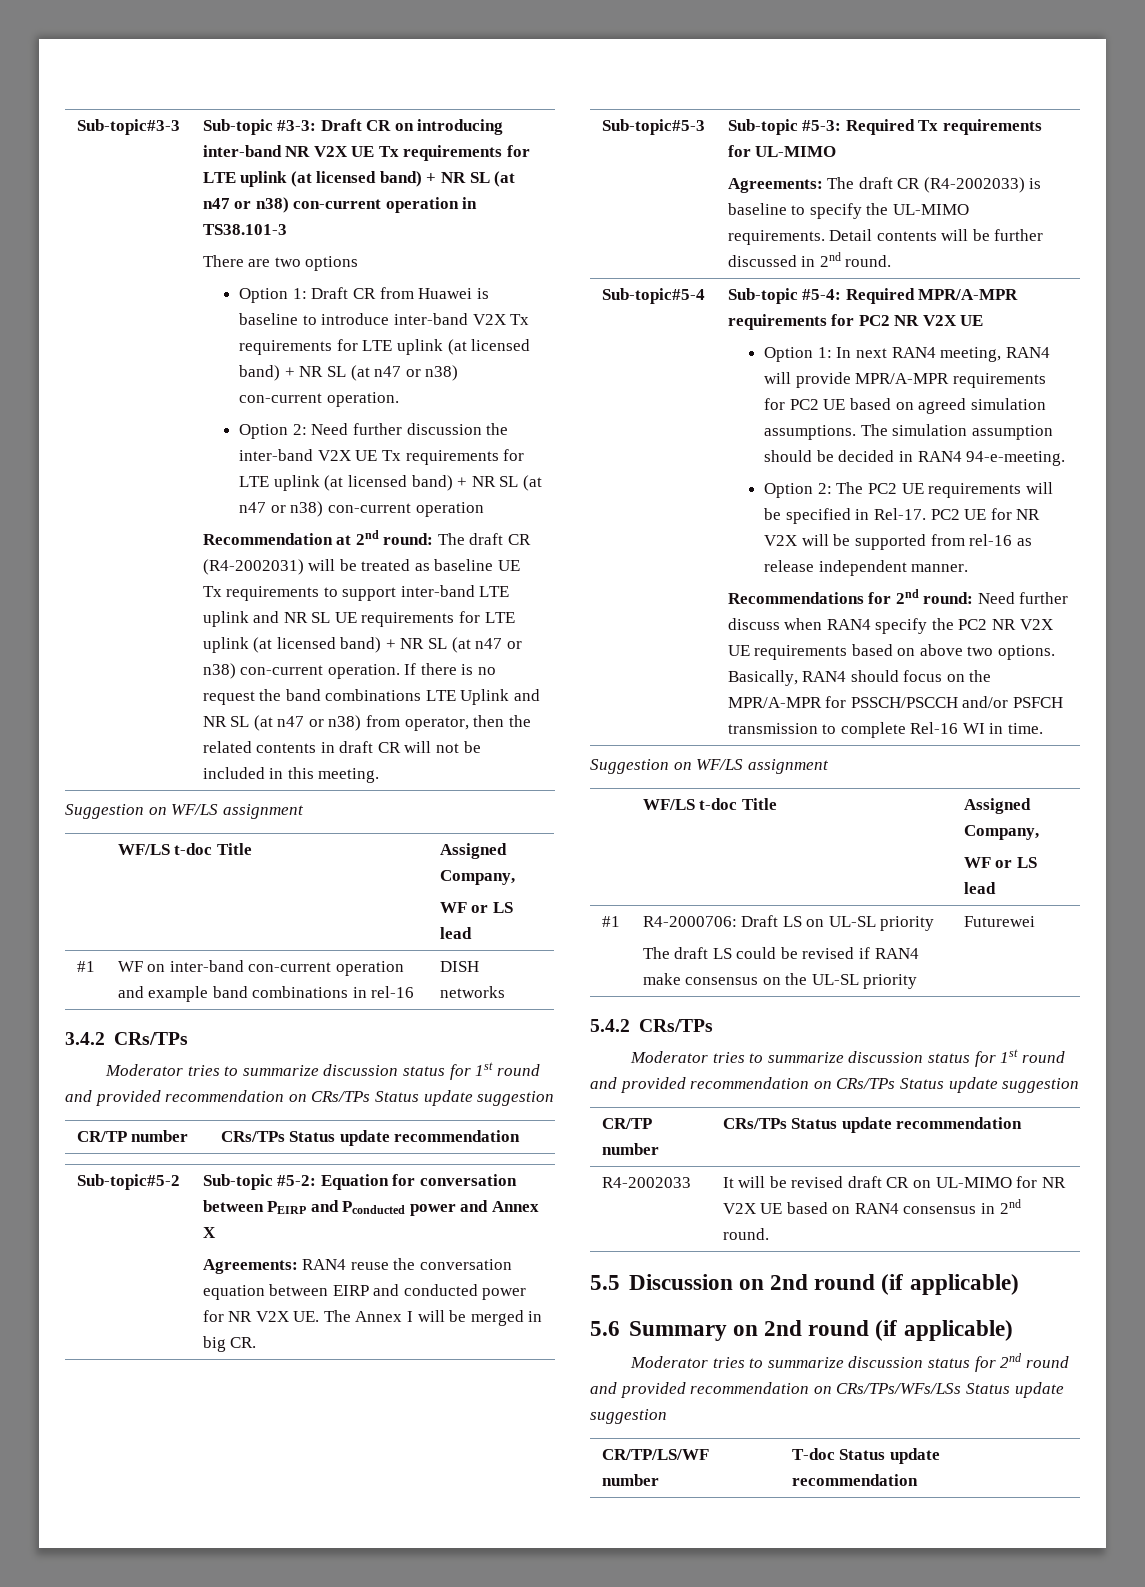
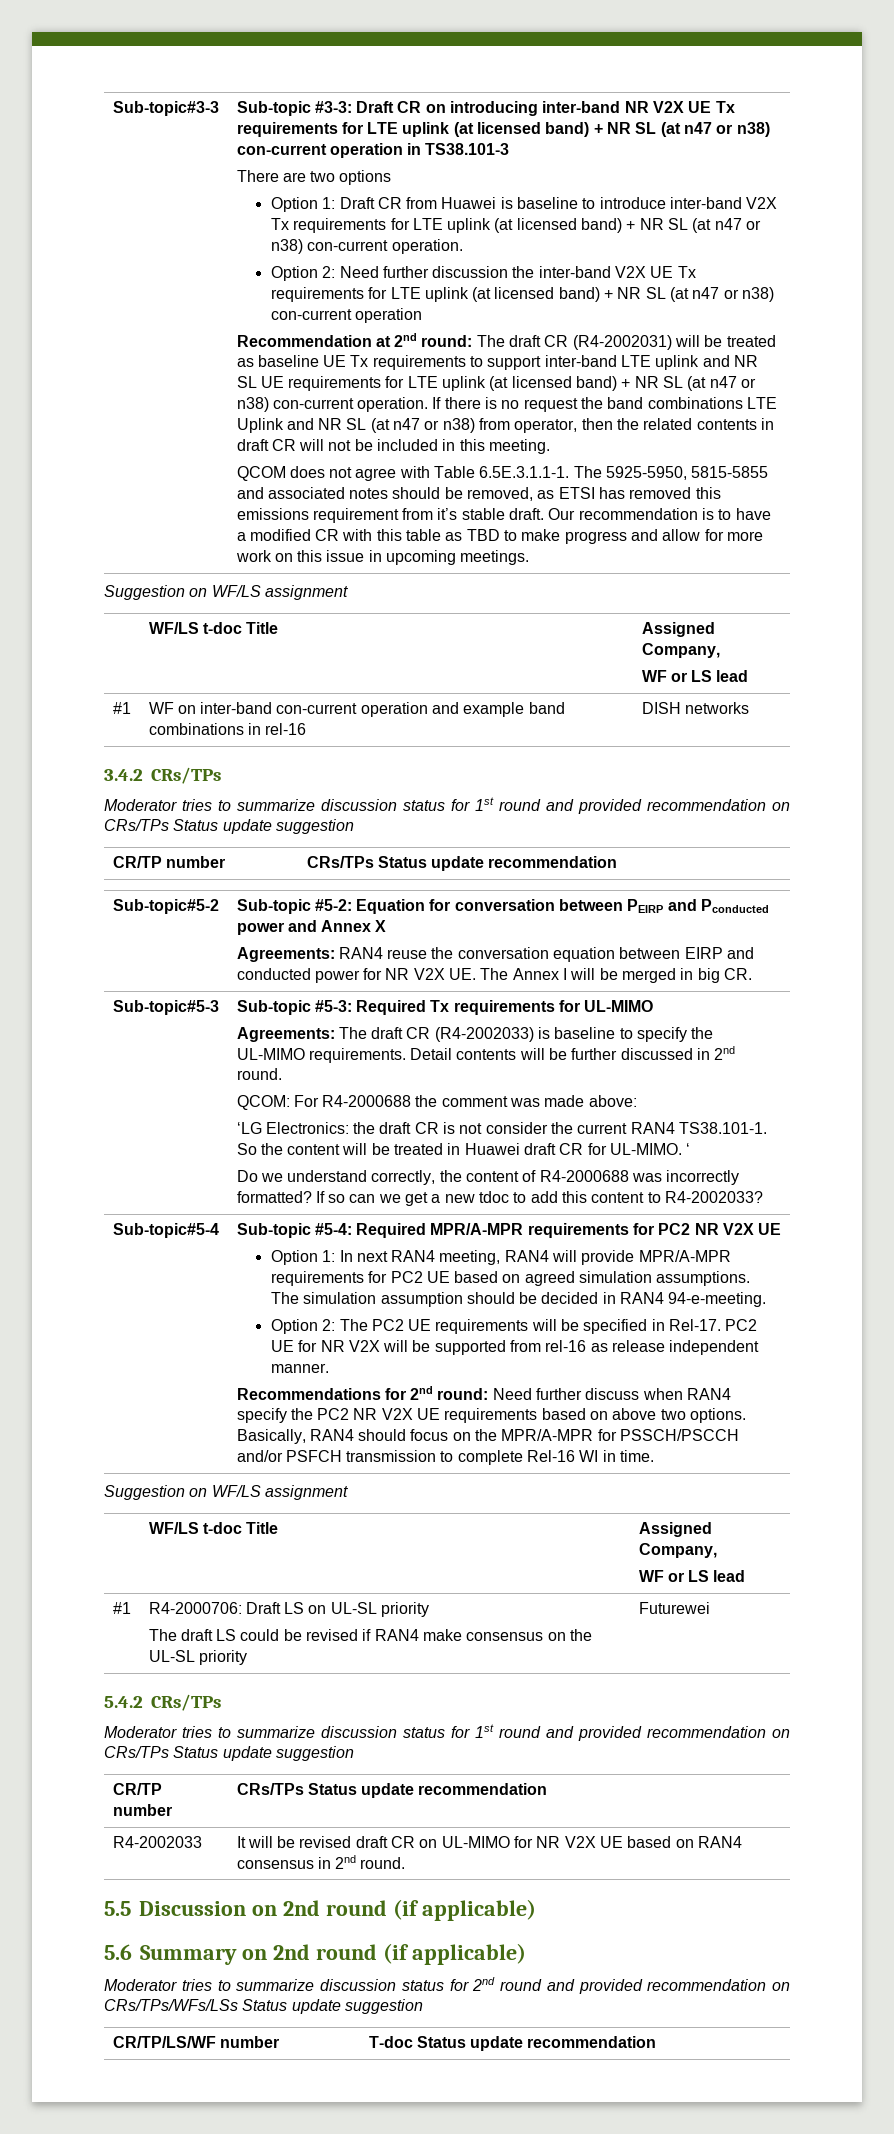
(380, 775) none -> [236,466,769,481] [236,487,721,501] [236,508,771,523] [236,529,763,544] [235,550,530,565] // QCOM does not agree with Table 6.5E.3.1.1-1. The 5925-5950, 5815-5855 and associated notes should be removed, as ETSI has removed this emissions requirement from it’s stable draft. Our recommendation is to have a modified CR with this table as TBD to make progress and allow for more work on this issue in upcoming meetings.
(892, 261) none -> [236,1095,637,1110] [236,1122,768,1134] [236,1143,691,1155] [236,1170,740,1185] [236,1191,763,1206] // QCOM: For R4-2000688 the comment was made above: // ‘LG Electronics: the draft CR is not consider the current RAN4 TS38.101-1. So the content will be treated in Huawei draft CR for UL-MIMO. ‘ // Do we understand correctly, the content of R4-2000688 was incorrectly formatted? If so can we get a new tdoc to add this content to R4-2002033?

